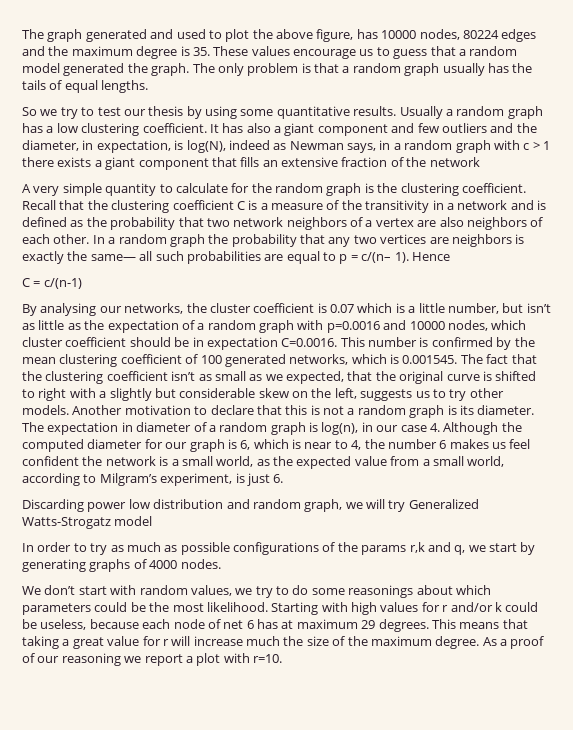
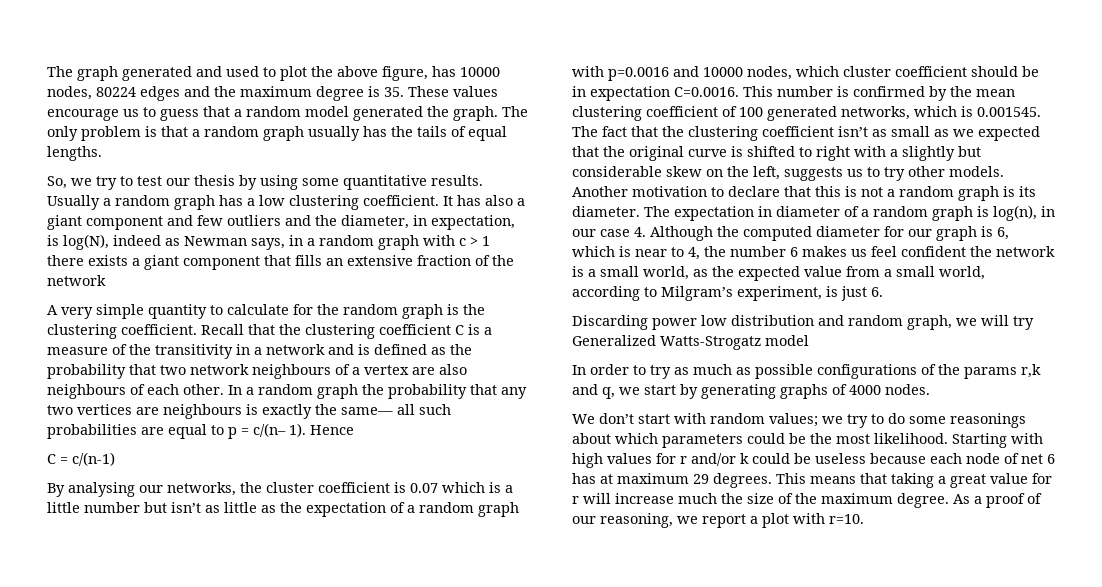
[22,107,37,116] So -> [47,176,67,189] So,
[286,217,347,230] neighbors -> [252,364,331,379] neighbours
[466,217,527,230] neighbors -> [47,384,126,399] neighbours
[451,234,512,247] neighbors -> [163,404,242,419] neighbours
[447,303,499,314] number, -> [84,502,140,513] number
[286,371,344,384] expected, -> [978,126,1040,141] expected
[190,585,232,596] values, -> [769,413,818,427] values;
[40,619,87,630] useless, -> [815,453,866,464] useless
[61,653,121,666] reasoning -> [600,513,673,528] reasoning,

